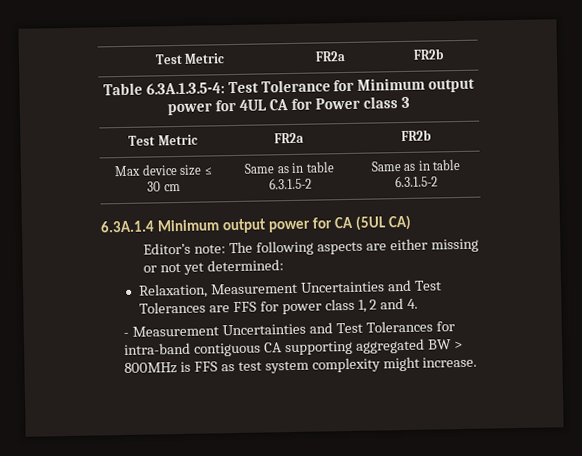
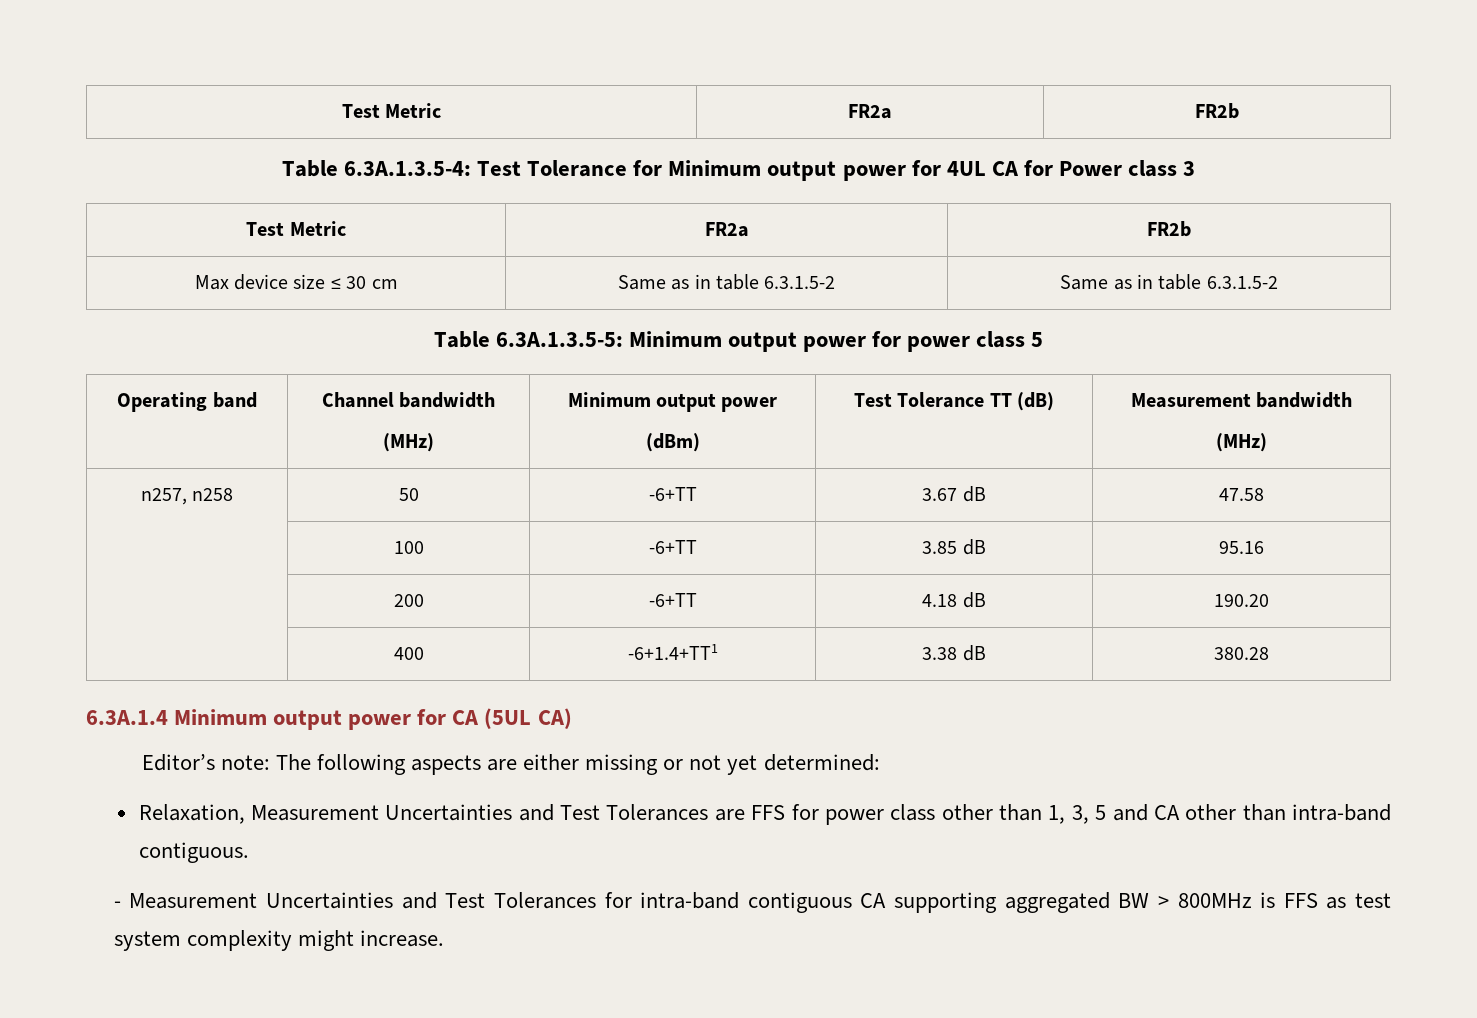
(438, 181) none -> [433,331,1044,352] [117,392,257,412] [321,392,496,408] [383,433,434,452] [567,392,778,412] [645,433,700,452] [853,392,1055,411] [1130,392,1353,408] [1216,433,1267,452] [140,488,234,505] [398,488,419,501] [648,487,697,501] [922,486,986,502] [1219,488,1264,501] [393,541,424,554] [648,540,697,554] [922,539,986,555] [1219,541,1264,554] [393,594,424,607] [648,593,697,607] [922,592,986,608] [1214,594,1269,607] [393,647,424,660] [627,644,718,660] [922,645,986,661] [1214,647,1269,660] // Table 6.3A.1.3.5-5: Minimum output power for power class 5 // Operating band | Channel bandwidth // (MHz) | Minimum output power // (dBm) | Test Tolerance TT (dB) | Measurement bandwidth // (MHz) // n257, n258 | 50 | -6+TT | 3.67 dB | 47.58 // | 100 | -6+TT | 3.85 dB | 95.16 // | 200 | -6+TT | 4.18 dB | 190.20 // | 400 | -6+1.4+TT1 | 3.38 dB | 380.28
[357,297,419,313] 1, 2 and 4. -> [941,804,1391,824] [138,842,249,863] other than 1, 3, 5 and CA other than intra-band contiguous.

